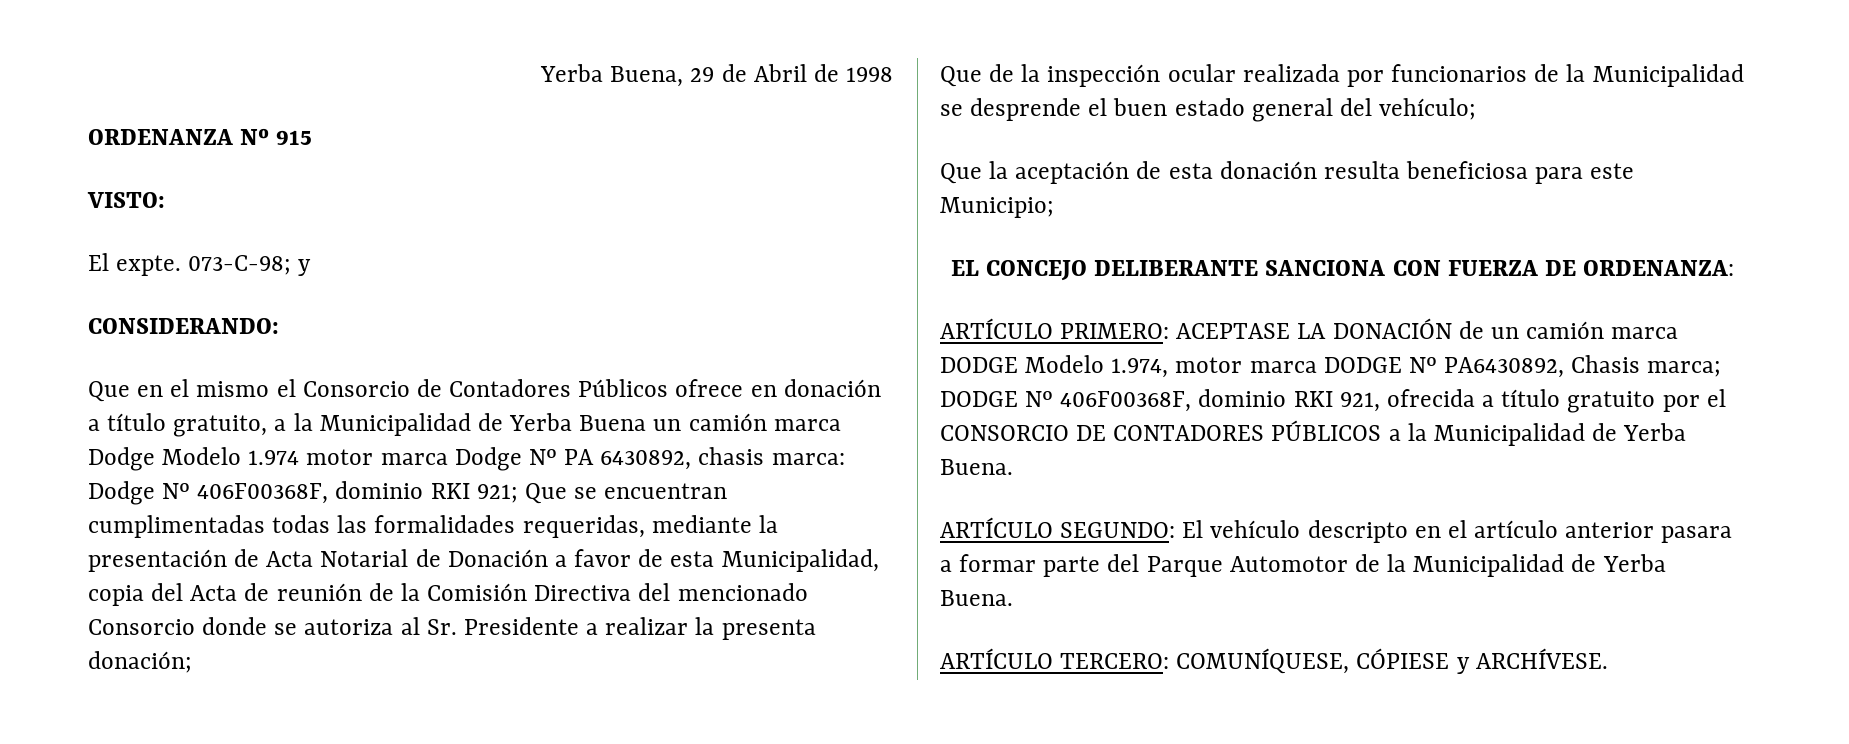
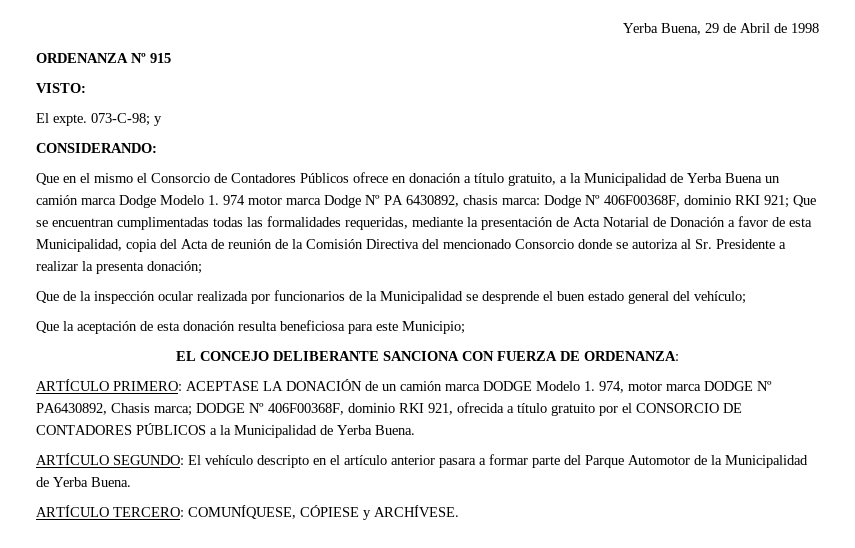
[248,450,300,465] 1.974 -> [208,195,245,205] 1. 974
[1111,358,1169,378] 1.974, -> [584,381,624,393] 1. 974,

